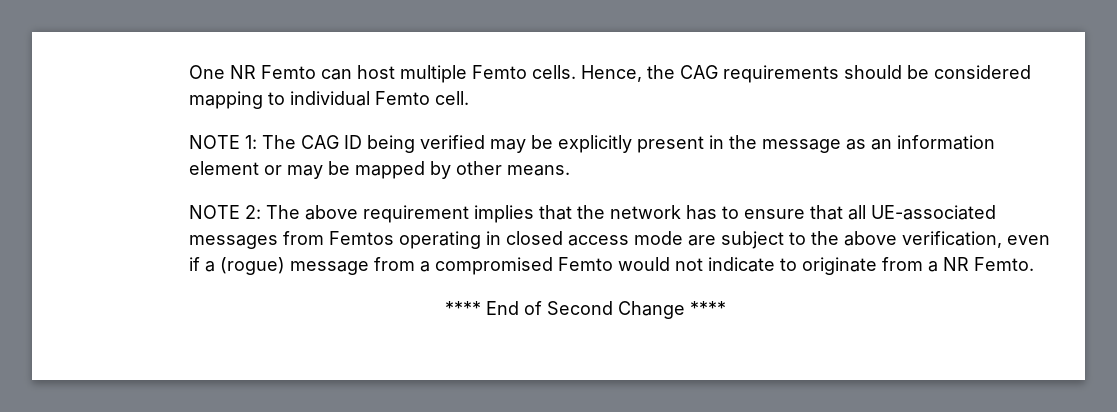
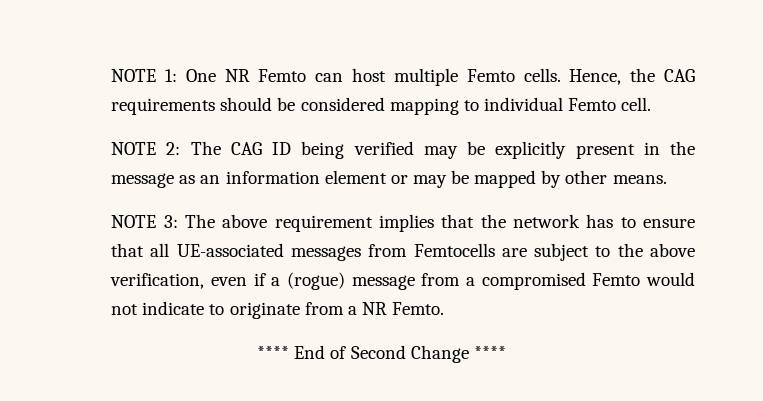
(188, 72) none -> [111,69,177,82] NOTE 1:
[244,135,257,149] 1: -> [166,142,181,155] 2:
[244,205,261,219] 2: -> [163,215,178,228] 3:
[328,231,683,249] Femtos operating in closed access mode -> [413,243,495,257] Femtocells

